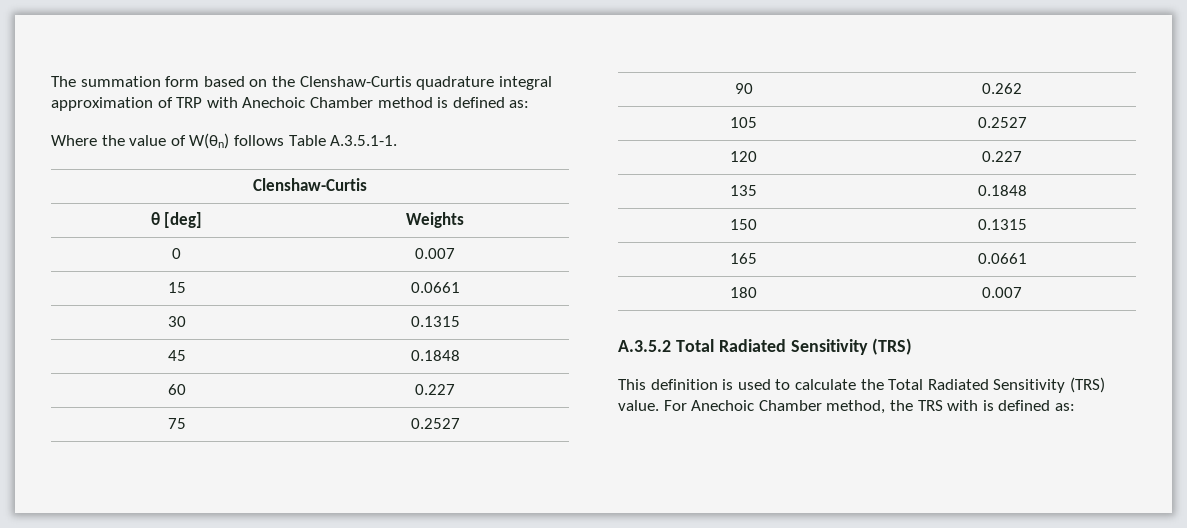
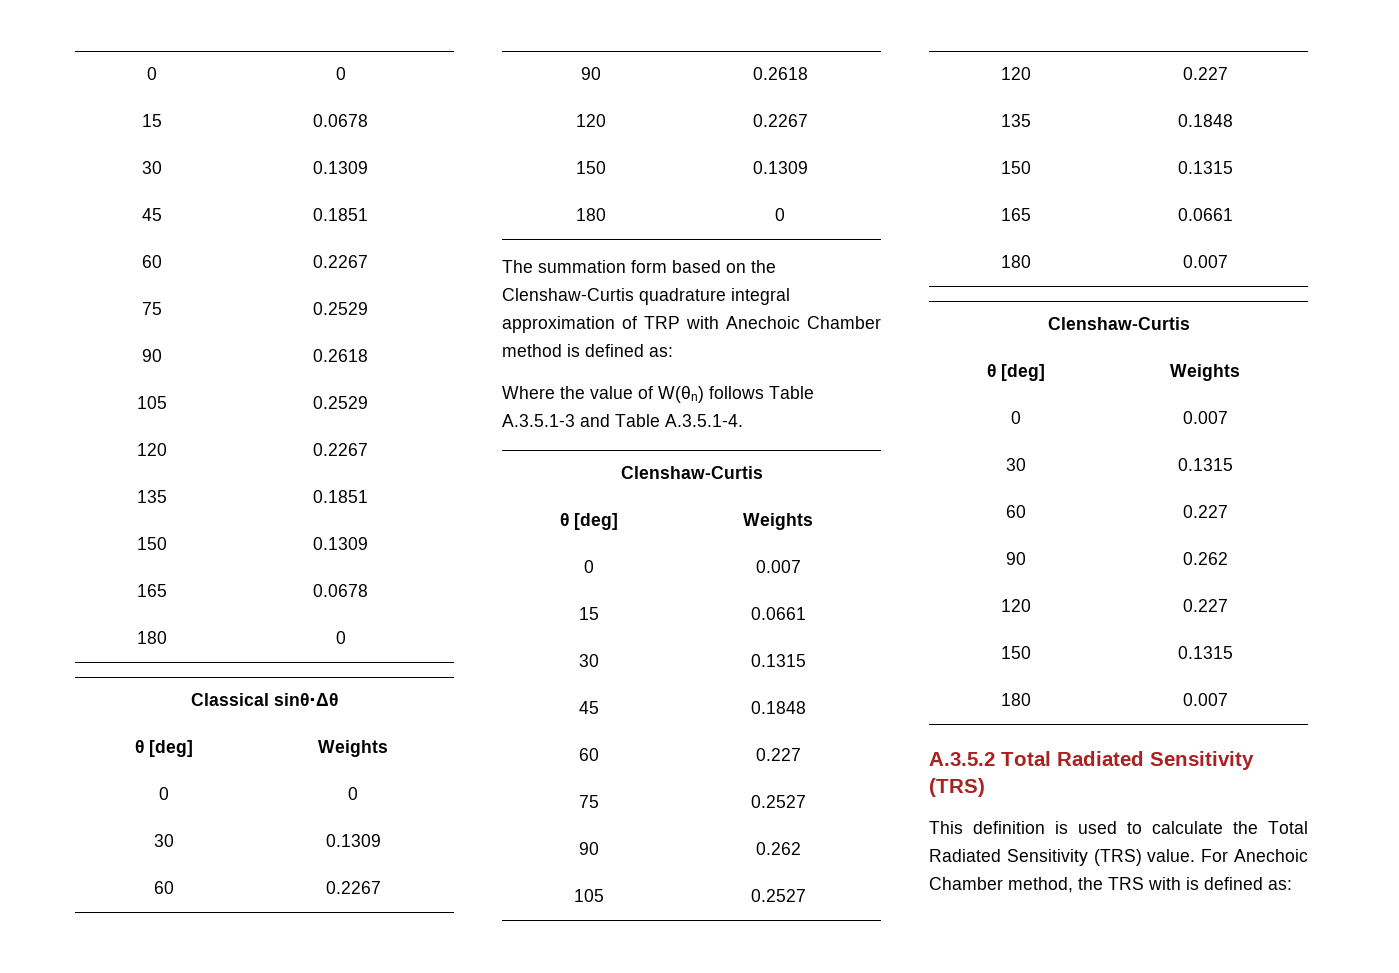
(51, 81) none -> [146,67,157,80] [335,67,346,80] [141,114,162,127] [313,114,368,127] [141,161,162,174] [313,161,368,174] [141,208,162,221] [313,208,368,221] [141,255,162,268] [313,255,368,268] [141,302,162,315] [313,302,368,315] [141,349,162,362] [313,349,368,362] [136,396,167,409] [313,396,368,409] [136,443,167,456] [313,443,368,456] [136,490,167,503] [313,490,368,503] [136,537,167,550] [313,537,368,550] [136,584,167,597] [313,584,368,597] [136,631,167,644] [335,631,346,644] [191,693,338,706] [135,740,193,757] [318,740,388,757] [159,787,169,800] [348,787,358,800] [154,834,174,847] [325,834,381,847] [154,881,174,894] [325,881,381,894] [581,67,601,80] [752,67,808,80] [576,114,606,127] [752,114,808,127] [576,161,606,174] [752,161,808,174] [576,208,606,221] [775,208,785,221] 0 | 0 // 15 | 0.0678 // 30 | 0.1309 // 45 | 0.1851 // 60 | 0.2267 // 75 | 0.2529 // 90 | 0.2618 // 105 | 0.2529 // 120 | 0.2267 // 135 | 0.1851 // 150 | 0.1309 // 165 | 0.0678 // 180 | 0 // Classical sinθ⋅Δθ // θ [deg] | Weights // 0 | 0 // 30 | 0.1309 // 60 | 0.2267 // 90 | 0.2618 // 120 | 0.2267 // 150 | 0.1309 // 180 | 0 //
[330,135,398,146] A.3.5.1-1. -> [502,414,743,427] A.3.5.1-3 and Table A.3.5.1-4.
(1022, 292) none -> [1047,317,1190,330] [987,364,1045,381] [1170,364,1240,381] [1011,411,1021,424] [1182,411,1228,424] [1006,458,1026,471] [1177,458,1233,471] [1006,505,1026,518] [1182,505,1228,518] [1006,552,1026,565] [1182,552,1228,565] [1001,599,1031,612] [1182,599,1228,612] [1001,646,1031,659] [1177,646,1233,659] [1001,693,1031,706] [1182,693,1228,706] // Clenshaw-Curtis // θ [deg] | Weights // 0 | 0.007 // 30 | 0.1315 // 60 | 0.227 // 90 | 0.262 // 120 | 0.227 // 150 | 0.1315 // 180 | 0.007

